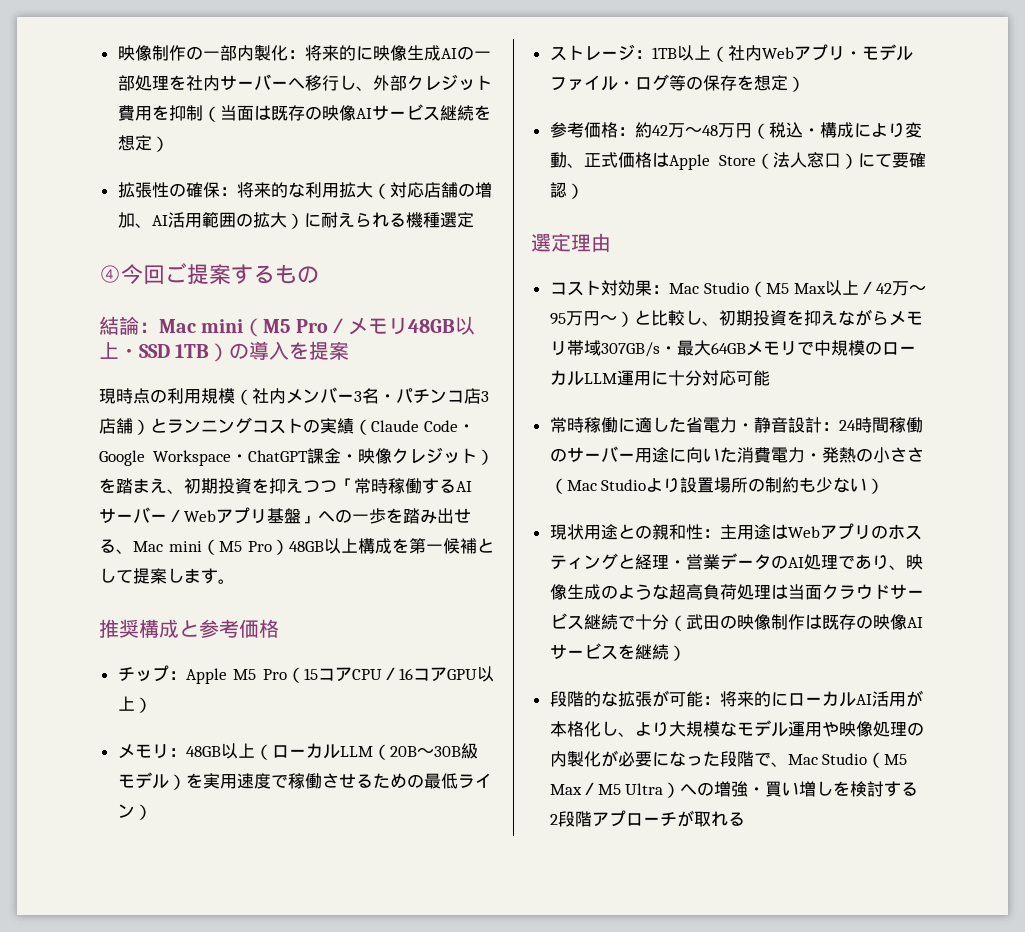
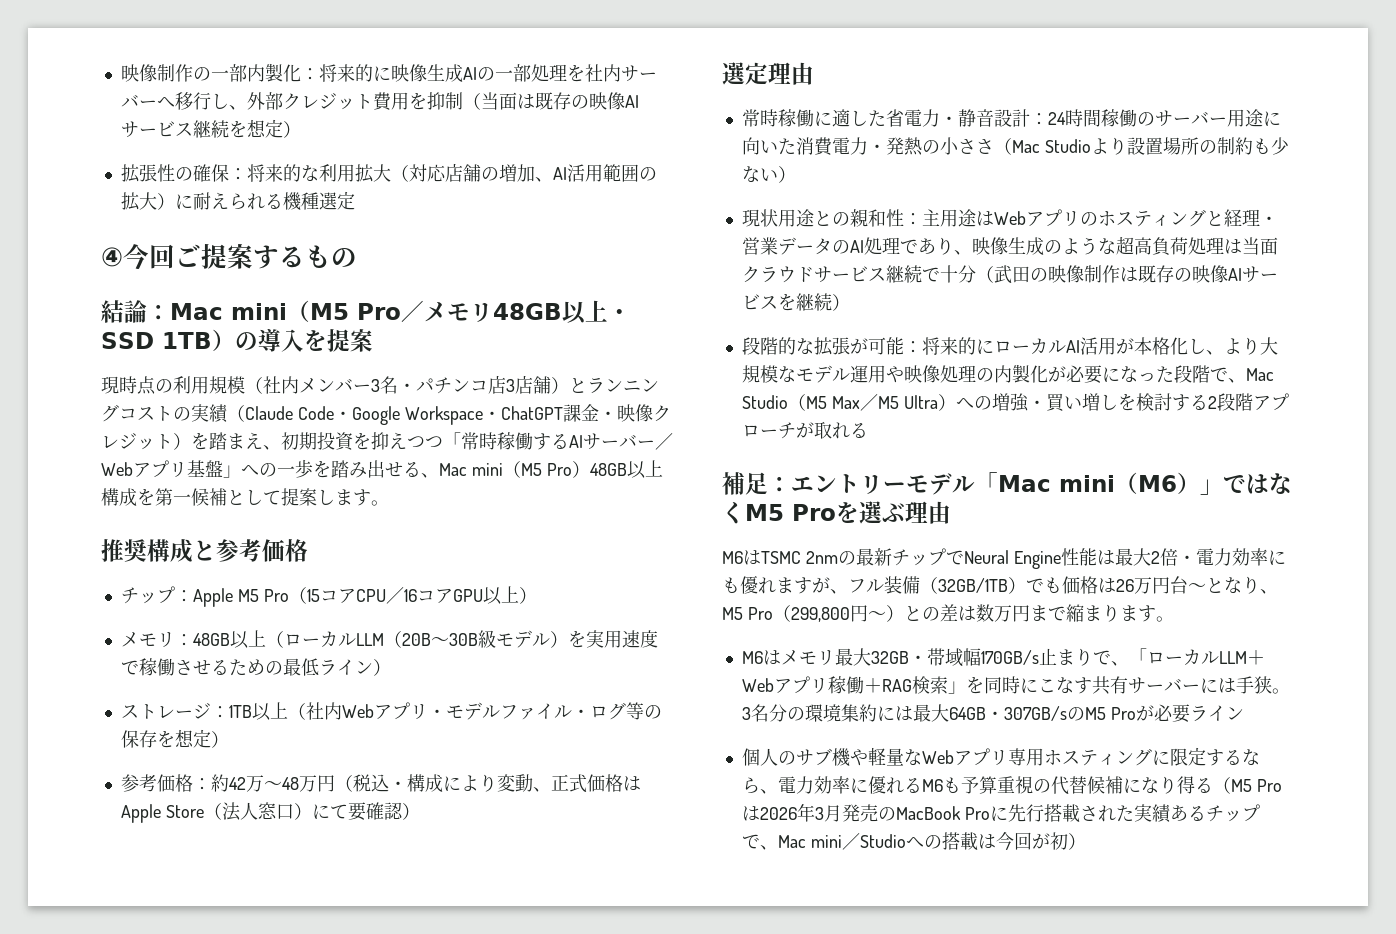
[549,280,926,297] [549,309,923,327] [549,340,916,357] [549,370,770,386] // コスト対効果：Mac Studio（M5 Max以上／42万〜95万円〜）と比較し、初期投資を抑えながらメモリ帯域307GB/s・最大64GBメモリで中規模のローカルLLM運用に十分対応可能 -> (814, 73) none
(745, 819) none -> [722,472,1292,495] [722,501,951,524] [722,548,1286,569] [722,576,1278,594] [722,604,1174,622] [741,648,1265,667] [741,676,1290,695] [741,704,1244,723] [741,747,1260,767] [741,776,1282,795] [741,803,1260,823] [741,832,1086,851] // 補足：エントリーモデル「Mac mini（M6）」ではなくM5 Proを選ぶ理由 // M6はTSMC 2nmの最新チップでNeural Engine性能は最大2倍・電力効率にも優れますが、フル装備（32GB/1TB）でも価格は26万円台〜となり、M5 Pro（299,800円〜）との差は数万円まで縮まります。 // M6はメモリ最大32GB・帯域幅170GB/s止まりで、「ローカルLLM＋Webアプリ稼働＋RAG検索」を同時にこなす共有サーバーには手狭。3名分の環境集約には最大64GB・307GB/sのM5 Proが必要ライン // 個人のサブ機や軽量なWebアプリ専用ホスティングに限定するなら、電力効率に優れるM6も予算重視の代替候補になり得る（M5 Proは2026年3月発売のMacBook Proに先行搭載された実績あるチップで、Mac mini／Studioへの搭載は今回が初）

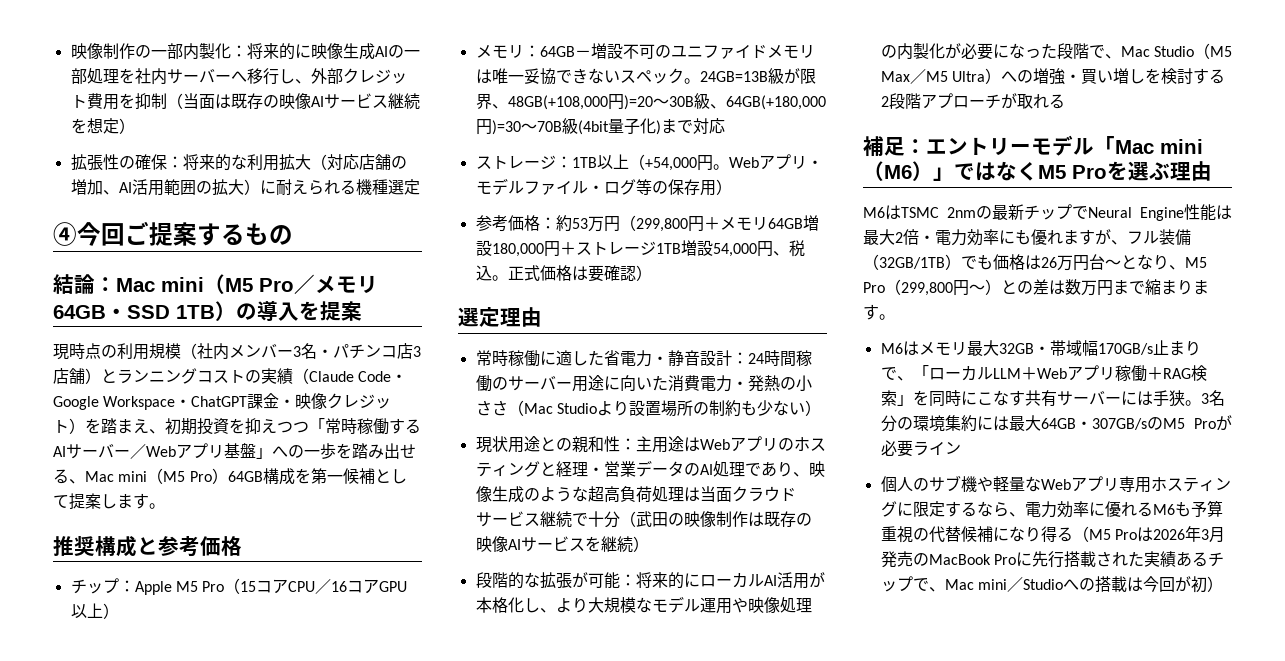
[493,300,608,324] 48GB以上 -> [53,305,106,319] 64GB
[589,460,663,479] 48GB以上 -> [227,471,263,482] 64GB
[192,630,658,649] [120,658,391,676] 48GB以上（ローカルLLM（20B〜30B級モデル）を実用速度で稼働させるための最低ライン） -> [539,43,815,59] [475,68,816,84] [475,93,826,110] [475,118,725,135] 64GB－増設不可のユニファイドメモリは唯一妥協できないスペック。24GB=13B級が限界、48GB(+108,000円)=20〜30B級、64GB(+180,000円)=30〜70B級(4bit量子化)まで対応
[305,702,342,720] 社内 -> [644,155,729,171] +54,000円。
[156,729,211,748] を想定 -> [699,180,716,196] 用
[228,774,641,793] [120,802,348,823] 42万〜48万円（税込・構成により変動、正式価格はApple Store（法人窓口）にて -> [571,215,819,232] [475,240,805,257] [475,265,588,281] 53万円（299,800円＋メモリ64GB増設180,000円＋ストレージ1TB増設54,000円、税込。正式価格は

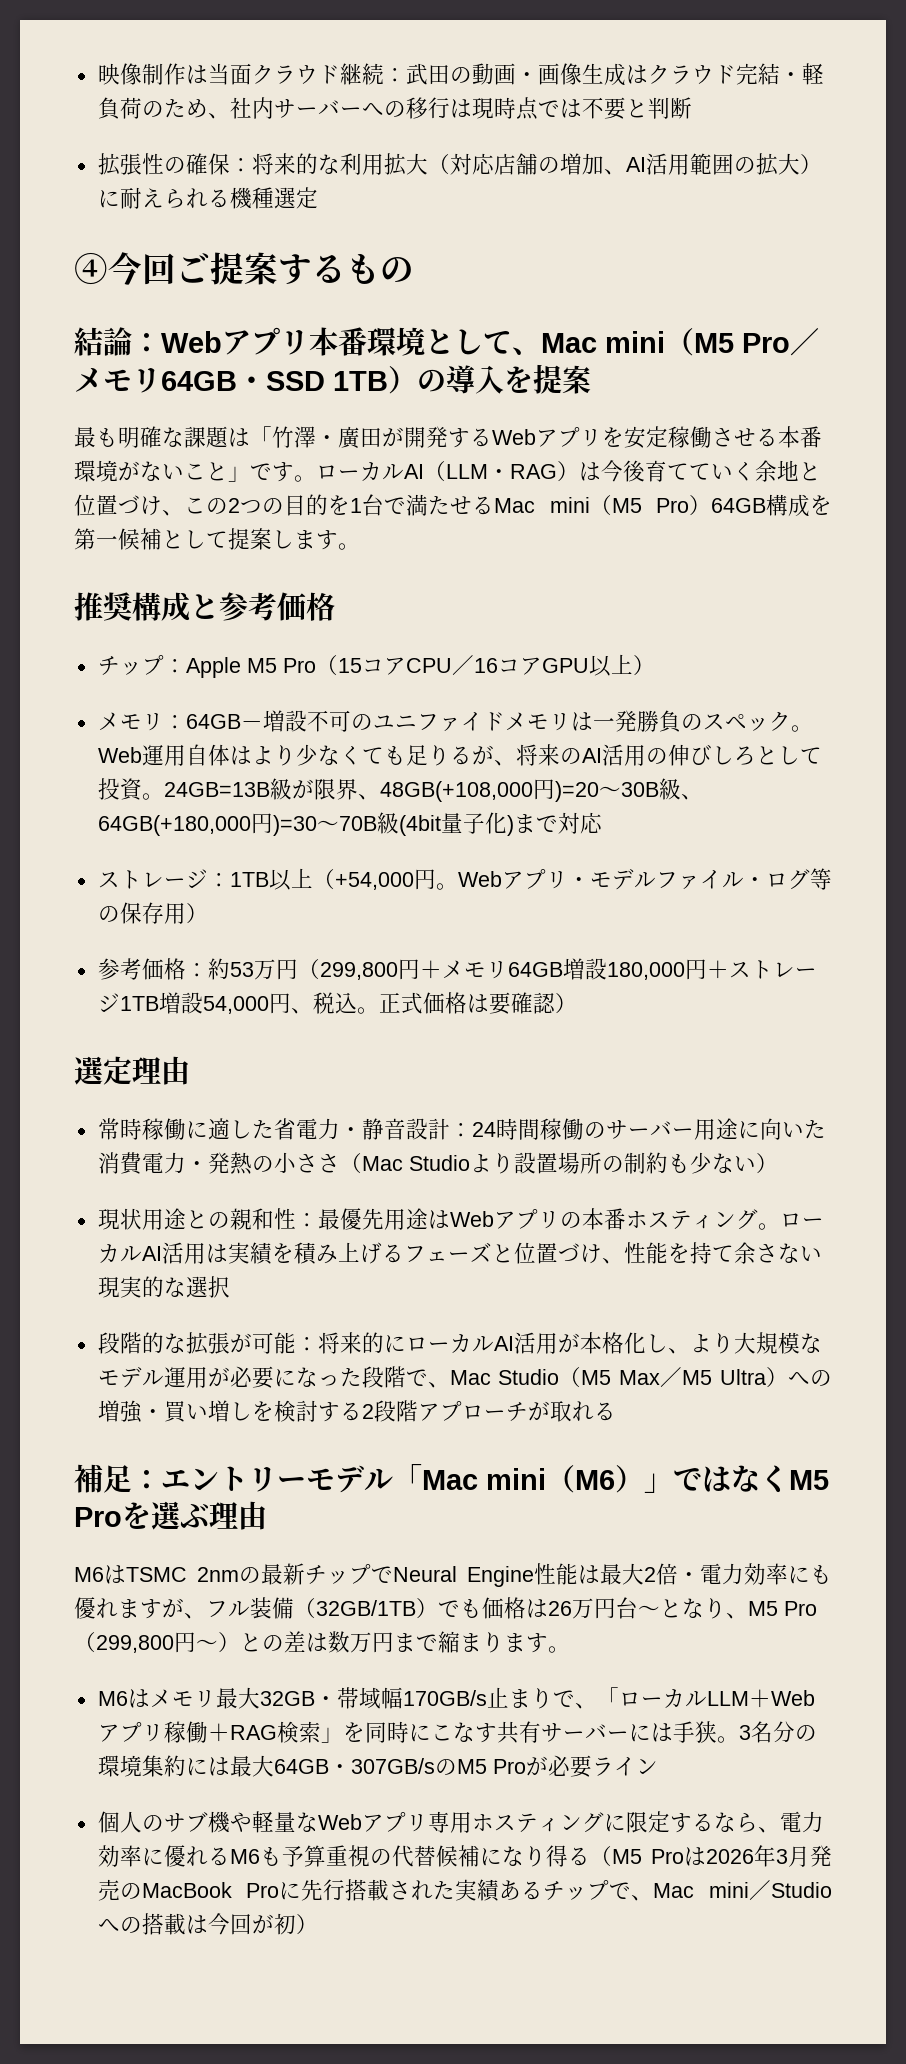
[70,43,420,60] [70,68,407,85] [70,93,420,110] [70,118,135,134] 映像制作の一部内製化：将来的に映像生成AIの一部処理を社内サーバーへ移行し、外部クレジット費用を抑制（当面は既存の映像AIサービス継続を想定） -> [97,63,824,86] [97,97,692,120] 映像制作は当面クラウド継続：武田の動画・画像生成はクラウド完結・軽負荷のため、社内サーバーへの移行は現時点では不要と判断
(116, 284) none -> [161,327,541,356] Webアプリ本番環境として、
[53,343,421,360] [53,368,408,384] [53,393,392,410] [53,418,421,435] [53,443,416,459] [53,469,85,484] 現時点の利用規模（社内メンバー3名・パチンコ店3店舗）とランニングコストの実績（Claude Code・Google Workspace・ChatGPT課金・映像クレジット）を踏まえ、初期投資を抑えつつ「常時稼働するAIサーバー／Webアプリ基盤」への一歩を踏み出せる、 -> [74,426,822,449] [74,460,821,482] [74,494,494,516] 最も明確な課題は「竹澤・廣田が開発するWebアプリを安定稼働させる本番環境がないこと」です。ローカルAI（LLM・RAG）は今後育てていく余地と位置づけ、この2つの目的を1台で満たせる
[491,68,684,84] 唯一妥協できないスペック -> [592,710,813,733] [97,744,822,766] [97,778,143,801] 一発勝負のスペック。Web運用自体はより少なくても足りるが、将来のAI活用の伸びしろとして投資
[635,436,652,452] 主 -> [317,1208,384,1230] 最優先
[793,437,826,451] [475,460,825,477] [475,486,796,503] [475,511,812,528] [475,536,649,552] ホスティングと経理・営業データのAI処理であり、映像生成のような超高負荷処理は当面クラウドサービス継続で十分（武田の映像制作は既存の映像AIサービスを継続） -> [581,1208,824,1230] [97,1242,822,1265] [97,1276,230,1298] 本番ホスティング。ローカルAI活用は実績を積み上げるフェーズと位置づけ、性能を持て余さない現実的な選択
[731,597,812,613] [880,43,945,60] や映像処理の内製化 -> (208, 1377) none

